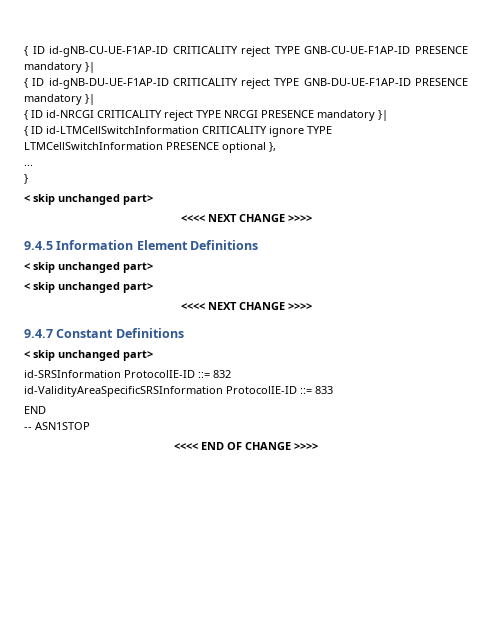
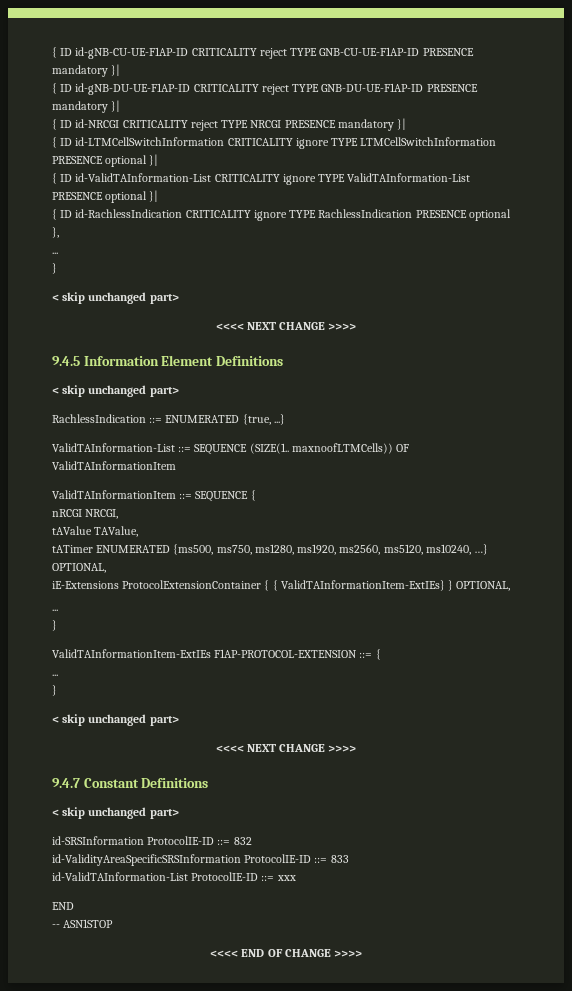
(266, 147) none -> [149,154,159,166] [52,173,471,185] [52,190,159,203] [52,209,511,221] }| // { ID id-ValidTAInformation-List CRITICALITY ignore TYPE ValidTAInformation-List PRESENCE optional }| // { ID id-RachlessIndication CRITICALITY ignore TYPE RachlessIndication PRESENCE optional
(153, 267) none -> [52,414,285,425] [52,443,410,455] [52,461,176,470] [52,490,256,502] [52,509,119,519] [52,526,139,537] [52,544,489,555] [52,563,106,573] [52,580,511,591] [52,609,58,611] [52,620,57,631] [52,649,381,660] [52,674,58,676] [52,685,57,696] // RachlessIndication ::= ENUMERATED {true, ...} // ValidTAInformation-List ::= SEQUENCE (SIZE(1.. maxnoofLTMCells)) OF ValidTAInformationItem // ValidTAInformationItem ::= SEQUENCE { // nRCGI NRCGI, // tAValue TAValue, // tATimer ENUMERATED {ms500, ms750, ms1280, ms1920, ms2560, ms5120, ms10240, …} OPTIONAL, // iE-Extensions ProtocolExtensionContainer { { ValidTAInformationItem-ExtIEs} } OPTIONAL, // ... // } // ValidTAInformationItem-ExtIEs F1AP-PROTOCOL-EXTENSION ::= { // ... // }
(333, 390) none -> [52,872,296,881] // id-ValidTAInformation-List ProtocolIE-ID ::= xxx

